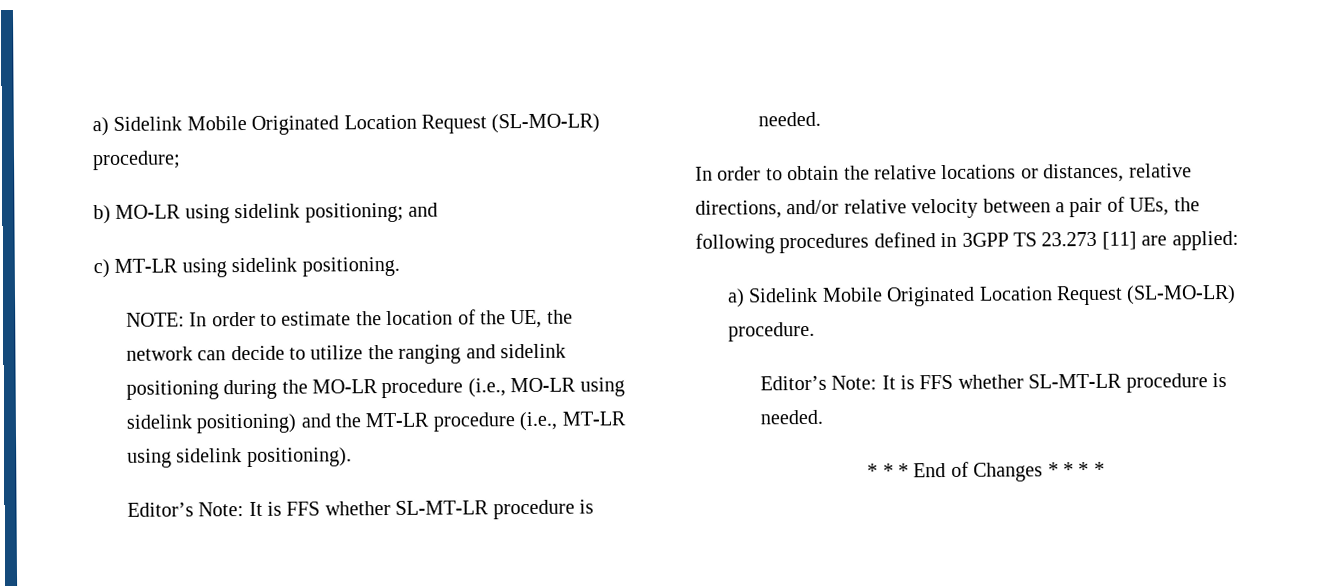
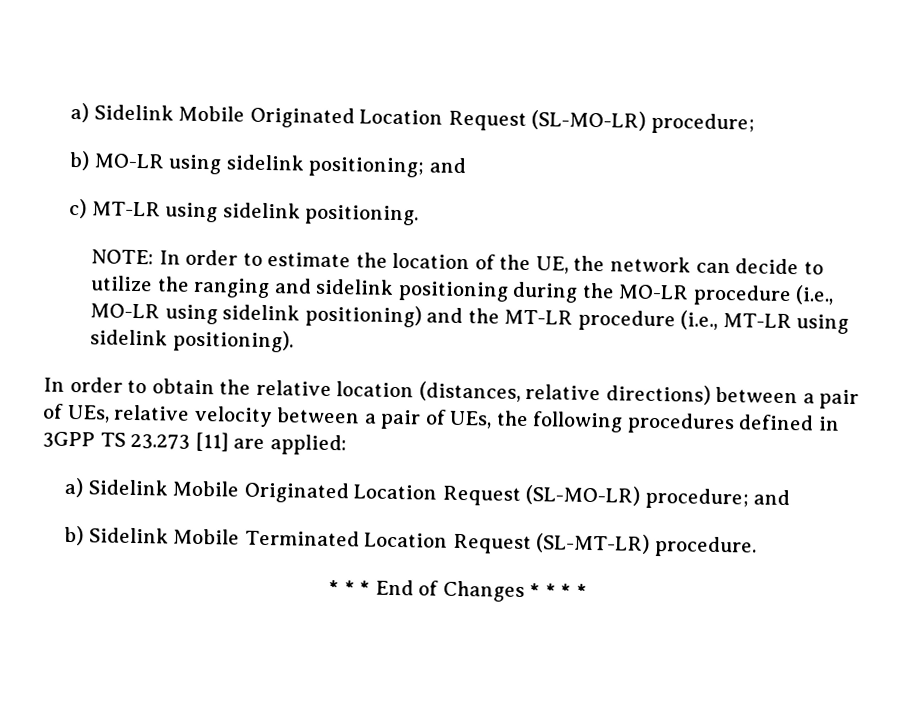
[126,499,595,520] [757,111,821,127] // Editor’s Note: It is FFS whether SL-MT-LR procedure is needed. -> (294, 341) none
[941,163,1192,183] [695,199,840,219] locations or distances, relative directions, and/or -> [336,381,860,410] [42,403,110,423] location (distances, relative directions) between a pair of UEs,
[727,321,815,342] [759,372,1228,393] [759,409,823,425] procedure. // Editor’s Note: It is FFS whether SL-MT-LR procedure is needed. -> [644,487,791,510] [64,525,757,558] procedure; and // b) Sidelink Mobile Terminated Location Request (SL-MT-LR) procedure.

